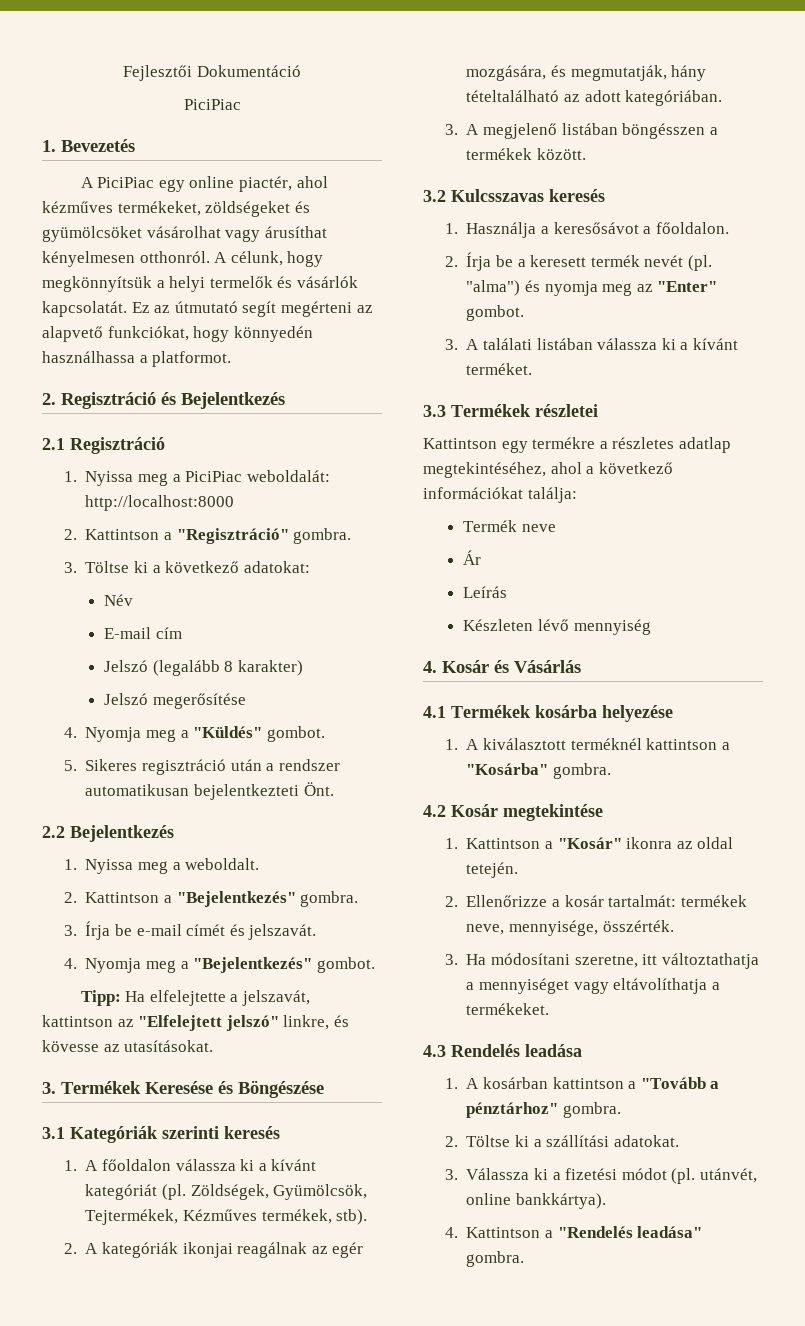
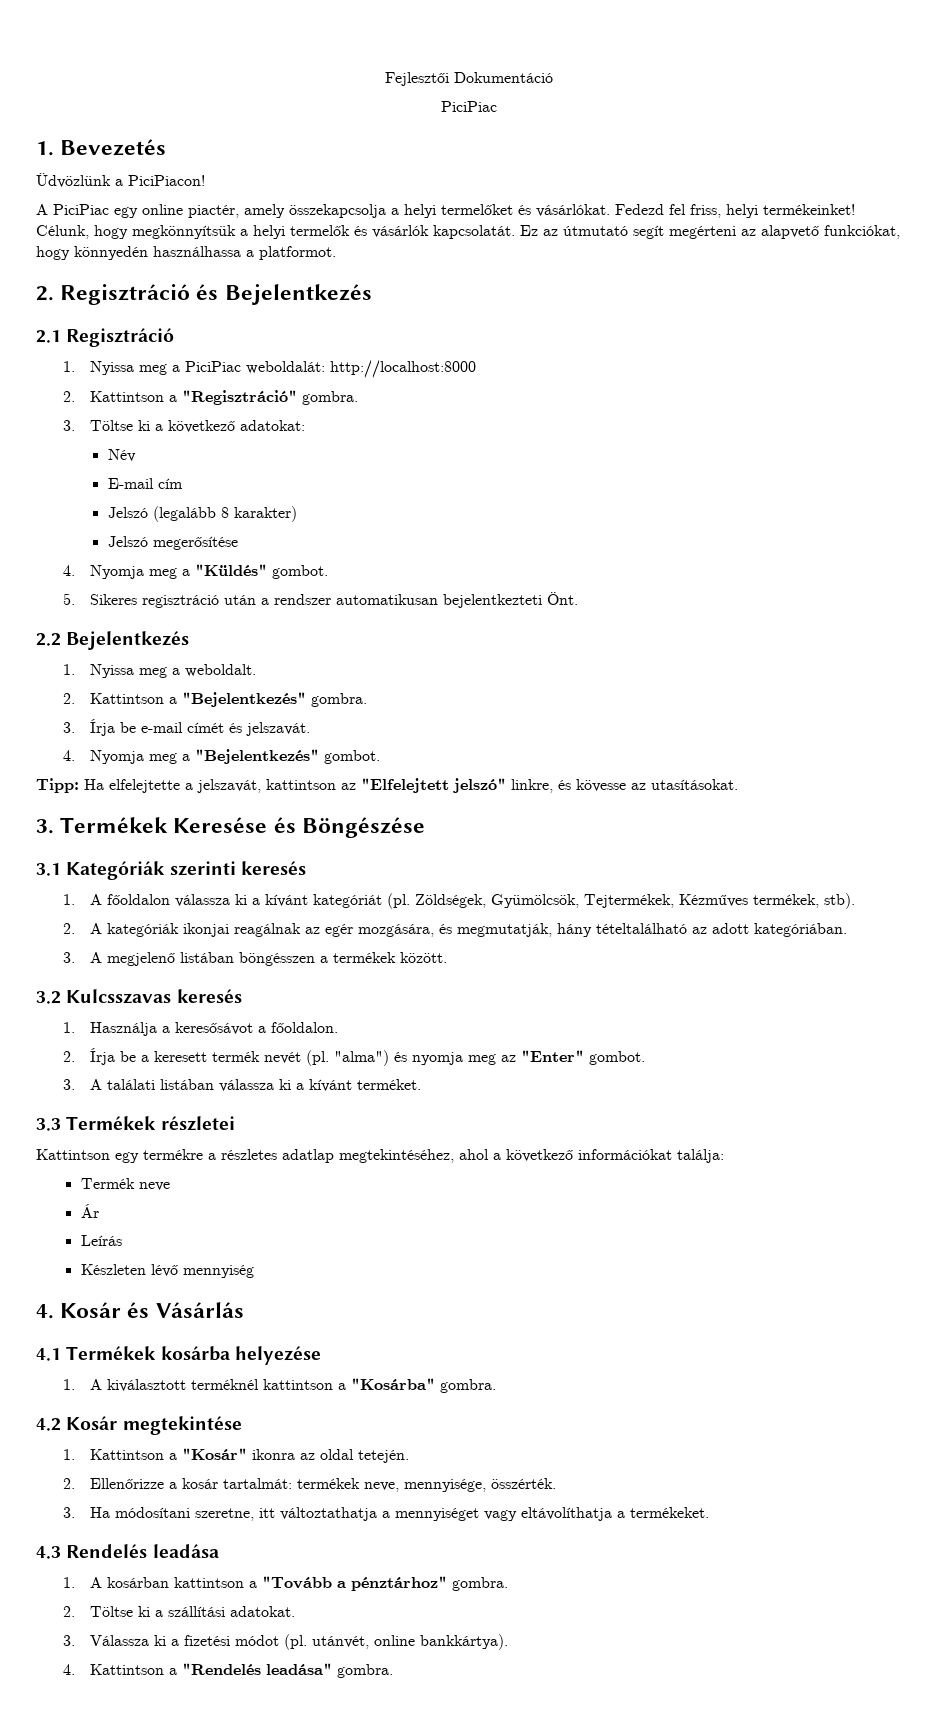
(135, 145) none -> [36,173,205,188] // Üdvözlünk a PiciPiacon!
[296,176,328,188] [42,201,310,217] [42,226,327,242] [42,251,283,267] ahol kézműves termékeket, zöldségeket és gyümölcsöket vásárolhat vagy árusíthat kényelmesen otthonról. A célunk, -> [244,204,855,218] [36,225,89,239] amely összekapcsolja a helyi termelőket és vásárlókat. Fedezd fel friss, helyi termékeinket! Célunk,

